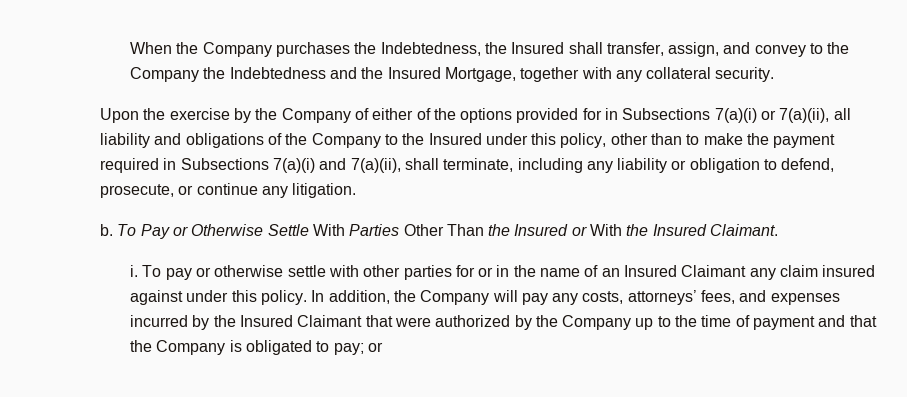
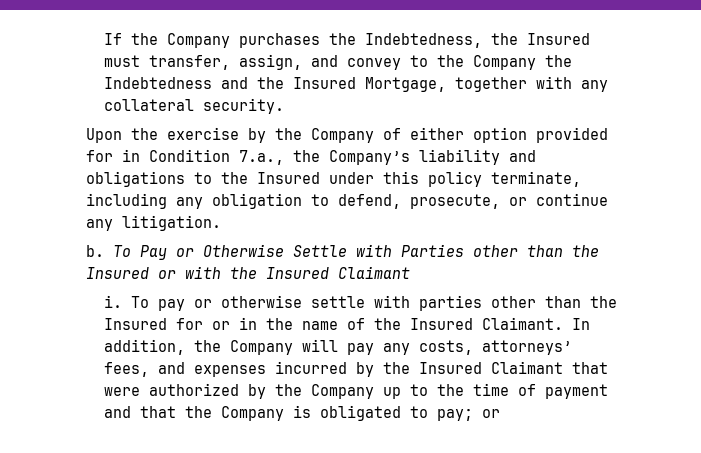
[129,42,172,54] When -> [103,33,122,45] If
[568,42,603,54] shall -> [103,55,140,67] must
[416,108,851,123] [99,133,381,148] of the options provided for in Subsections 7(a)(i) or 7(a)(ii), all liability and obligations of the Company -> [473,127,609,143] [86,149,537,165] [86,171,186,187] option provided for in Condition 7.a., the Company’s liability and obligations
[560,133,836,148] [99,158,439,173] policy, other than to make the payment required in Subsections 7(a)(i) and 7(a)(ii), shall -> [428,171,483,187] policy
[617,158,687,173] liability or -> (204, 203) none
[312,224,484,236] With Parties Other Than -> [356,244,564,257] with Parties other than
[590,224,779,236] With the Insured Claimant. -> [185,266,411,279] with the Insured Claimant
[363,265,452,280] other parties -> [418,295,617,311] [103,318,167,330] parties other than the Insured
[601,265,876,280] [129,290,307,305] an Insured Claimant any claim insured against under this policy. -> [373,317,563,330] the Insured Claimant.

